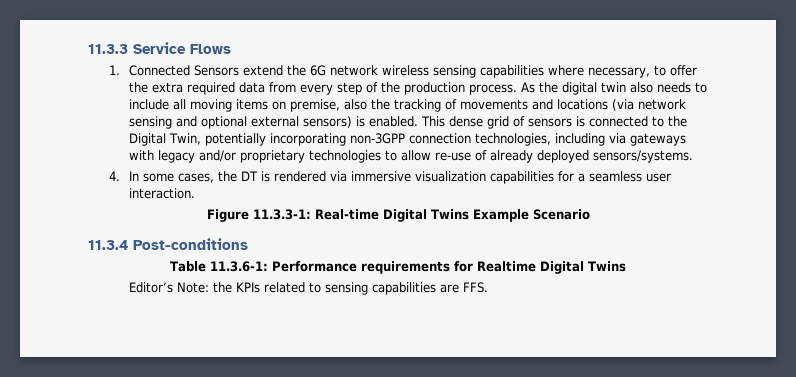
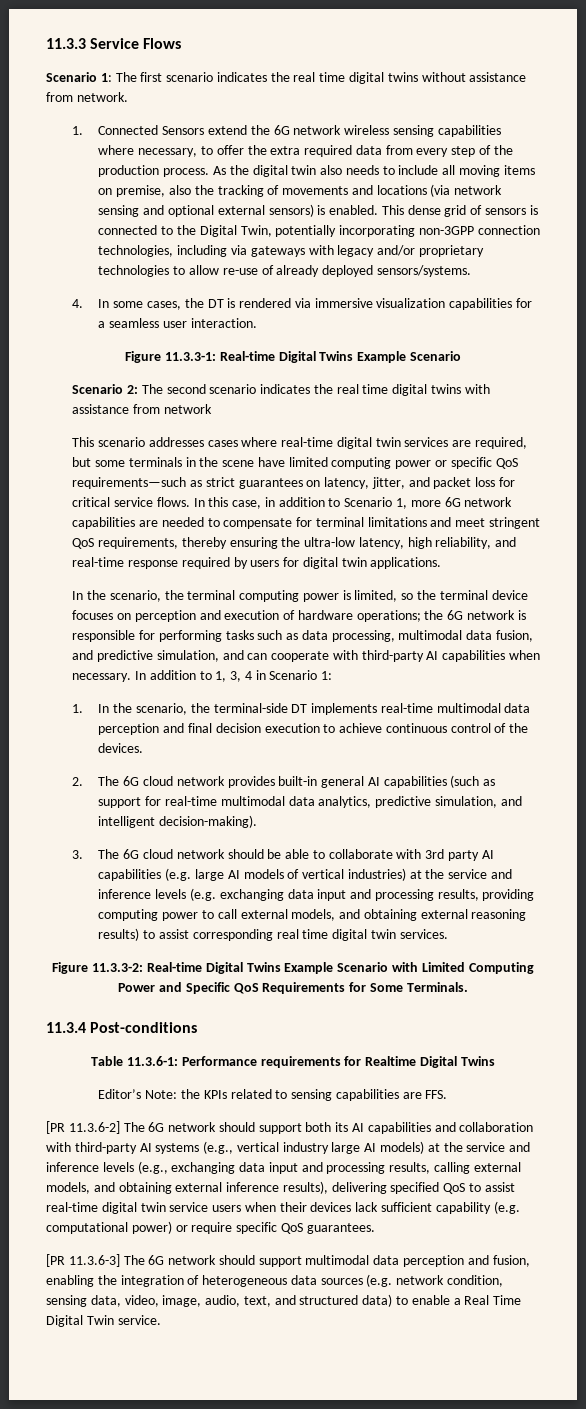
(231, 49) none -> [46,72,527,84] [46,92,128,102] // Scenario 1: The first scenario indicates the real time digital twins without assistance from network.
(590, 214) none -> [72,384,490,396] [72,404,212,414] [72,437,527,449] [72,457,518,469] [72,477,515,489] [72,497,513,509] [72,517,540,529] [72,537,517,549] [72,557,442,569] [72,590,528,602] [72,610,526,622] [72,630,533,642] [72,650,540,662] [72,670,333,682] [72,703,531,715] [98,723,529,735] [98,743,144,753] [72,775,496,788] [98,796,522,808] [98,815,258,828] [72,849,494,861] [98,868,512,881] [98,888,535,901] [98,909,527,921] [98,928,448,941] [52,962,534,974] [118,982,468,994] // Scenario 2: The second scenario indicates the real time digital twins with assistance from network // This scenario addresses cases where real-time digital twin services are required, but some terminals in the scene have limited computing power or specific QoS requirements—such as strict guarantees on latency, jitter, and packet loss for critical service flows. In this case, in addition to Scenario 1, more 6G network capabilities are needed to compensate for terminal limitations and meet stringent QoS requirements, thereby ensuring the ultra-low latency, high reliability, and real-time response required by users for digital twin applications. // In the scenario, the terminal computing power is limited, so the terminal device focuses on perception and execution of hardware operations; the 6G network is responsible for performing tasks such as data processing, multimodal data fusion, and predictive simulation, and can cooperate with third-party AI capabilities when necessary. In addition to 1, 3, 4 in Scenario 1: // 1. In the scenario, the terminal-side DT implements real-time multimodal data perception and final decision execution to achieve continuous control of the devices. // 2. The 6G cloud network provides built-in general AI capabilities (such as support for real-time multimodal data analytics, predictive simulation, and intelligent decision-making). // 3. The 6G cloud network should be able to collaborate with 3rd party AI capabilities (e.g. large AI models of vertical industries) at the service and inference levels (e.g. exchanging data input and processing results, providing computing power to call external models, and obtaining external reasoning results) to assist corresponding real time digital twin services. // Figure 11.3.3-2: Real-time Digital Twins Example Scenario with Limited Computing Power and Specific QoS Requirements for Some Terminals.
(489, 287) none -> [46,1121,534,1134] [46,1141,531,1154] [46,1161,521,1174] [46,1181,515,1194] [46,1201,520,1214] [46,1221,375,1234] [46,1254,530,1267] [46,1274,504,1287] [46,1294,522,1307] [46,1315,161,1327] // [PR 11.3.6-2] The 6G network should support both its AI capabilities and collaboration with third-party AI systems (e.g., vertical industry large AI models) at the service and inference levels (e.g., exchanging data input and processing results, calling external models, and obtaining external inference results), delivering specified QoS to assist real-time digital twin service users when their devices lack sufficient capability (e.g. computational power) or require specific QoS guarantees. // [PR 11.3.6-3] The 6G network should support multimodal data perception and fusion, enabling the integration of heterogeneous data sources (e.g. network condition, sensing data, video, image, audio, text, and structured data) to enable a Real Time Digital Twin service.

